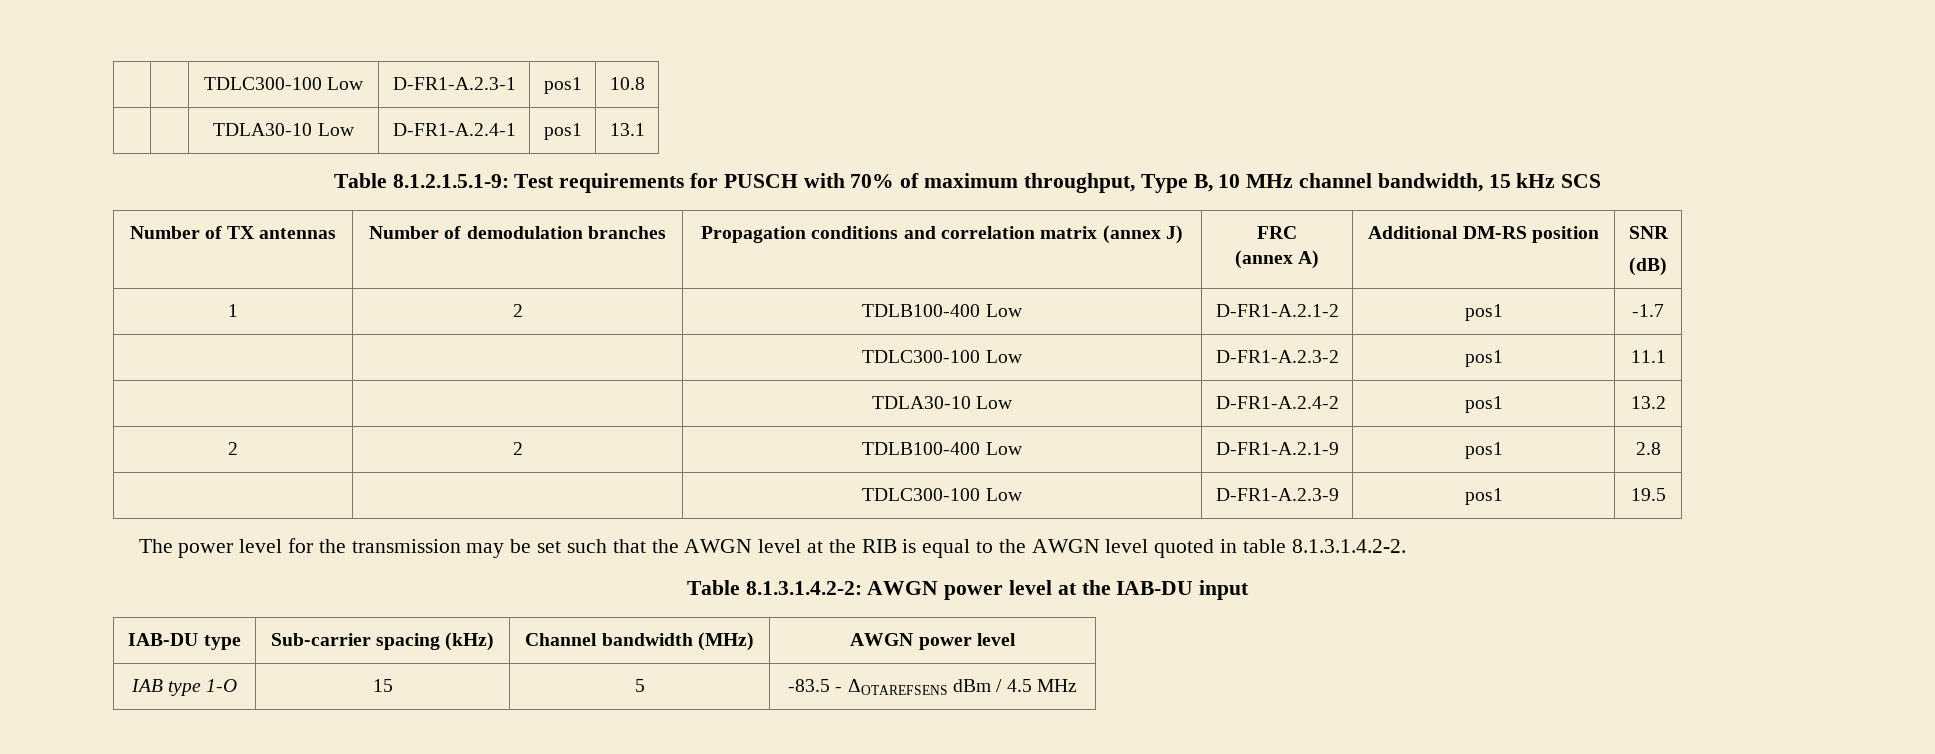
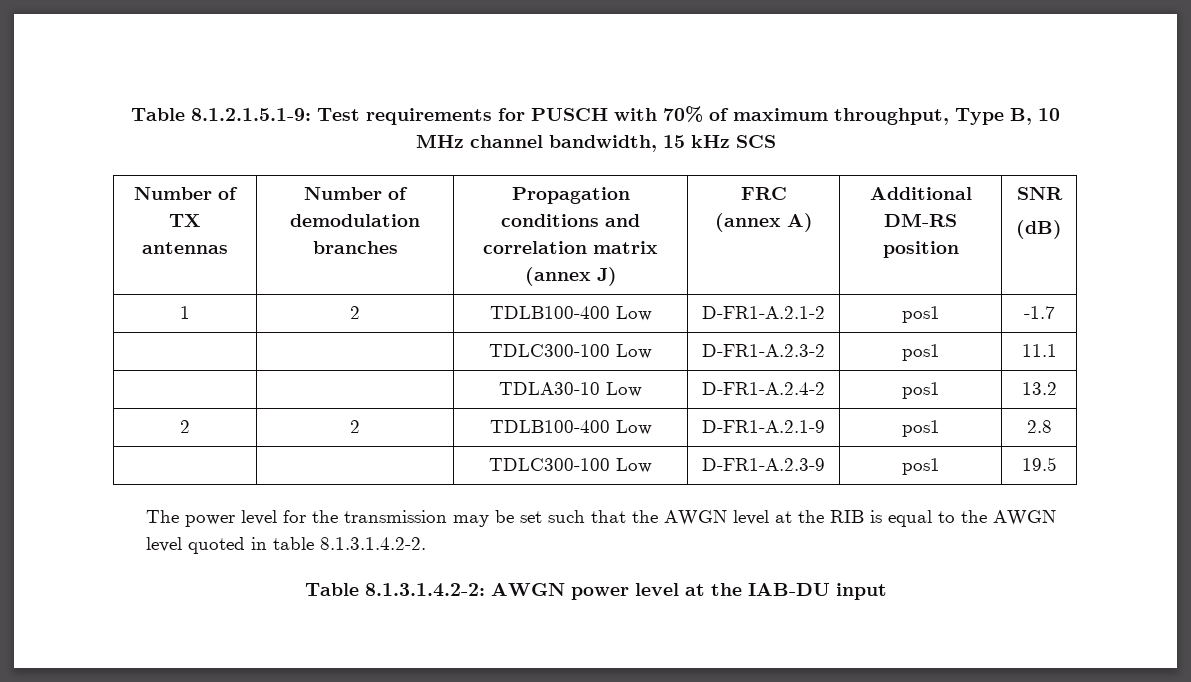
[203,77,364,90] [392,77,516,90] [543,77,582,94] [609,77,645,90] [213,123,354,136] [392,123,516,136] [543,123,582,140] [609,123,645,136] | | TDLC300-100 Low | D-FR1-A.2.3-1 | pos1 | 10.8 // | | TDLA30-10 Low | D-FR1-A.2.4-1 | pos1 | 13.1 // -> (131, 114) none
[128,633,241,650] [270,632,495,651] [525,632,754,651] [850,633,1016,650] [130,679,238,696] [372,679,393,692] [634,679,645,692] [788,679,1077,695] // IAB-DU type | Sub-carrier spacing (kHz) | Channel bandwidth (MHz) | AWGN power level // IAB type 1-O | 15 | 5 | -83.5 - ΔOTAREFSENS dBm / 4.5 MHz -> (887, 591) none

